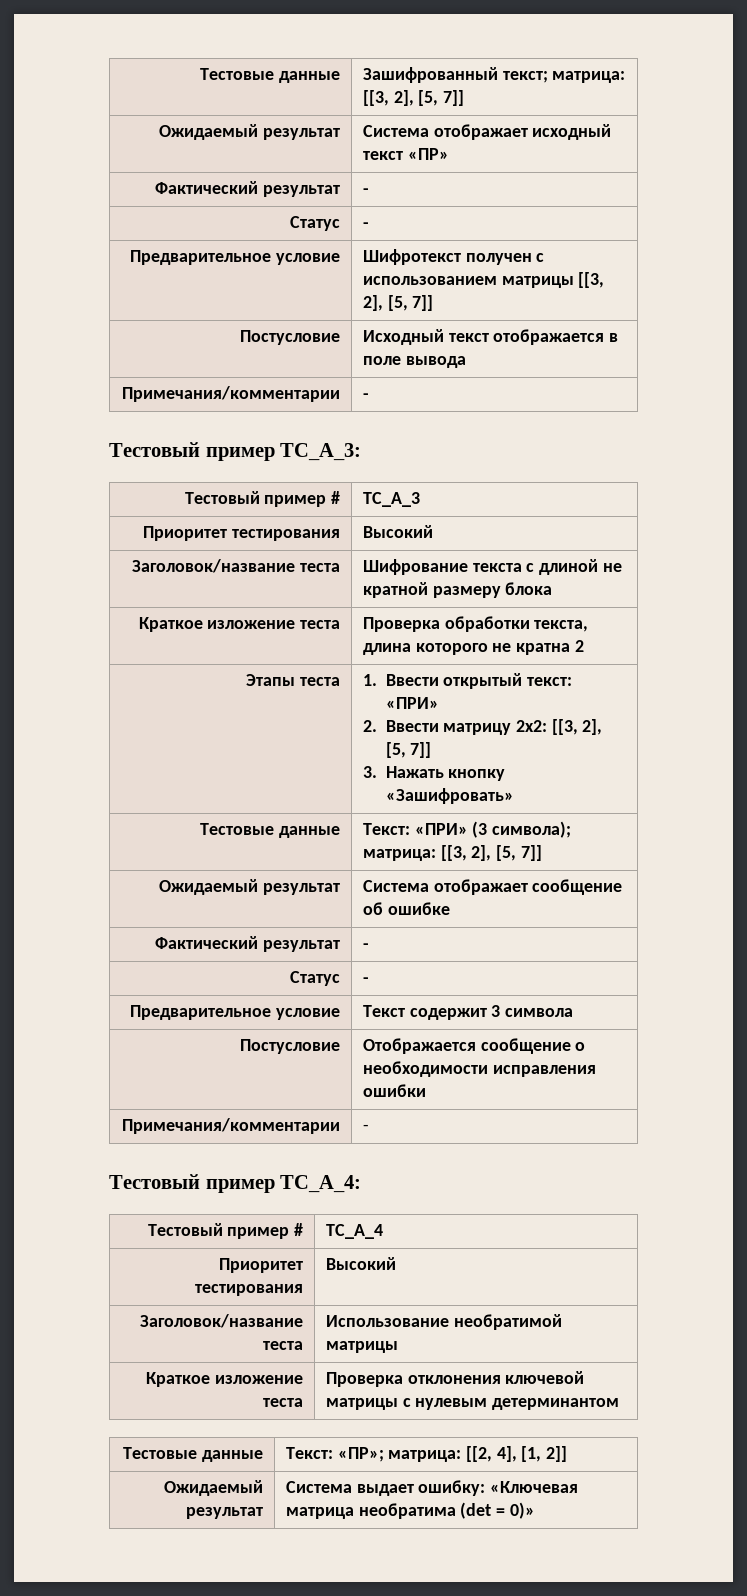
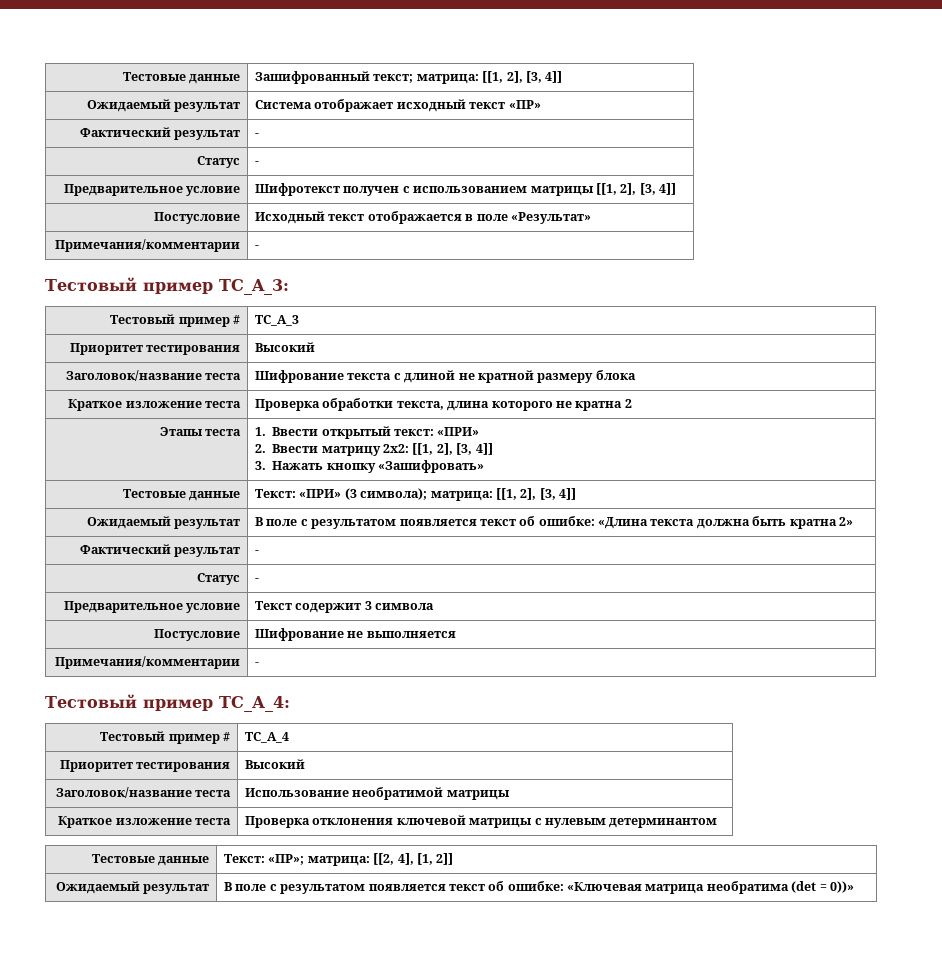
[362,90,465,106] [[3, 2], [5, 7]] -> [482,71,563,83] [[1, 2], [3, 4]]
[578,272,605,288] [362,295,434,311] [[3, 2], [5, 7]] -> [595,183,677,195] [[1, 2], [3, 4]]
[405,356,466,368] вывода -> [510,212,591,224] «Результат»
[551,719,603,735] [385,742,432,758] [[3, 2], [5, 7]] -> [412,443,493,455] [[1, 2], [3, 4]]
[440,845,542,861] [159,879,341,895] [362,879,623,895] [362,902,450,915] [[3, 2], [5, 7]] // Ожидаемый результат | Система отображает сообщение об ошибке -> [495,488,577,500] [86,516,240,529] [255,516,853,529] [[1, 2], [3, 4]] // Ожидаемый результат | В поле с результатом появляется текст об ошибке: «Длина текста должна быть кратна 2»
[362,1038,586,1054] [362,1061,596,1077] [362,1084,426,1097] Отображается сообщение о необходимости исправления ошибки -> [255,628,456,641] Шифрование не выполняется
[285,1480,486,1496] Система выдает ошибку: -> [224,881,564,894] В поле с результатом появляется текст об ошибке:
[509,1502,535,1519] 0)» -> [829,881,854,893] 0))»

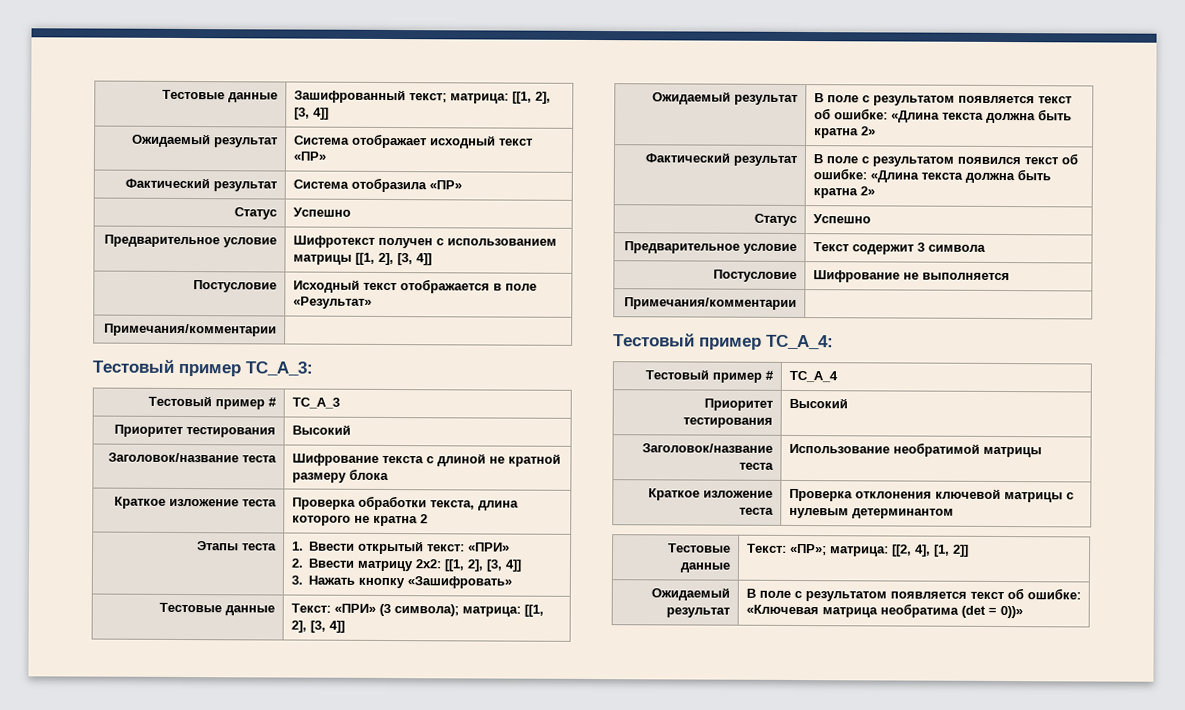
[255,133,260,137] [196,156,240,168] [255,161,260,165] - // Статус | - -> [292,177,462,193] [234,207,278,220] [292,207,351,217] Система отобразила «ПР» // Статус | Успешно
[255,245,260,249] - -> (278, 330) none
[255,550,260,554] [196,573,240,585] [255,578,260,582] - // Статус | - -> [812,153,1078,167] [812,168,1051,184] [812,186,875,199] [754,213,798,227] [812,214,871,224] В поле с результатом появился текст об ошибке: «Длина текста должна быть кратна 2» // Статус | Успешно
[255,662,260,666] - -> (798, 303) none

